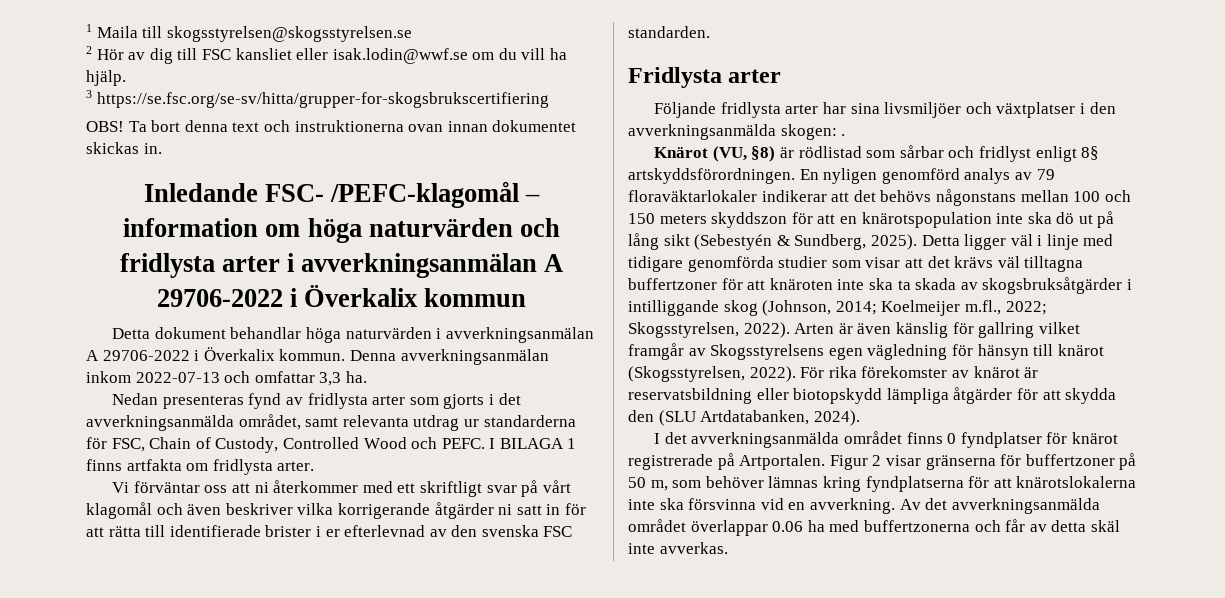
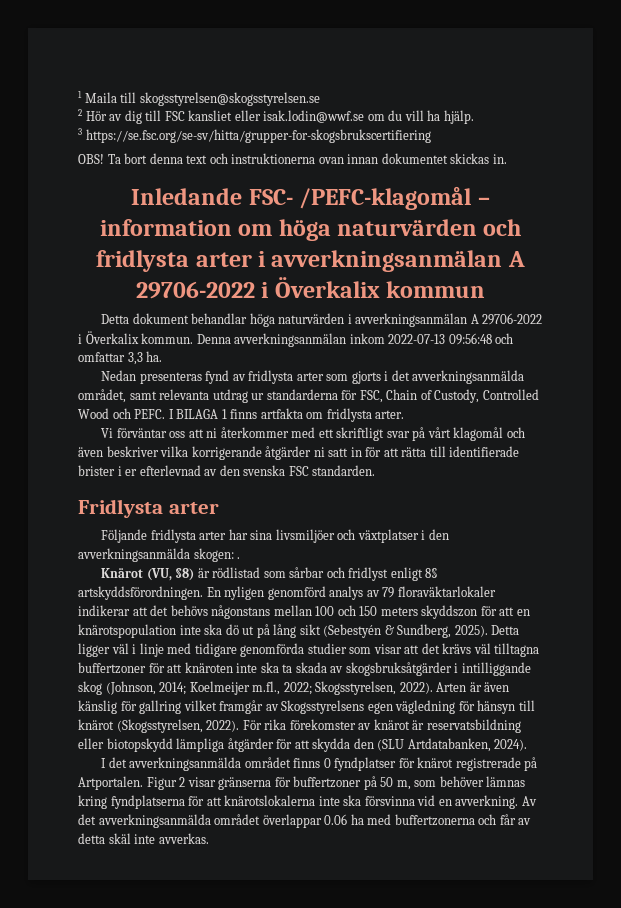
(220, 377) none -> [448,333,492,345] 09:56:48

